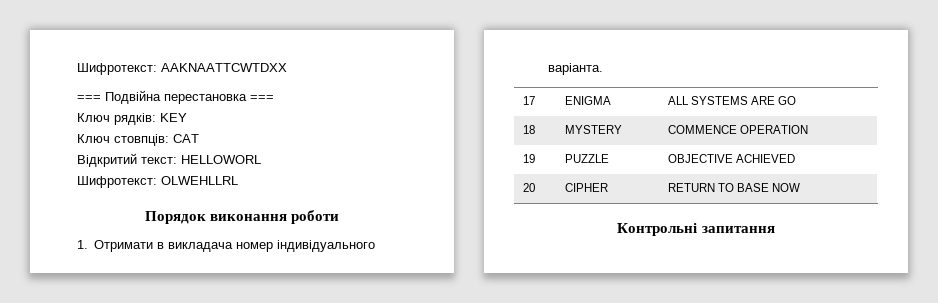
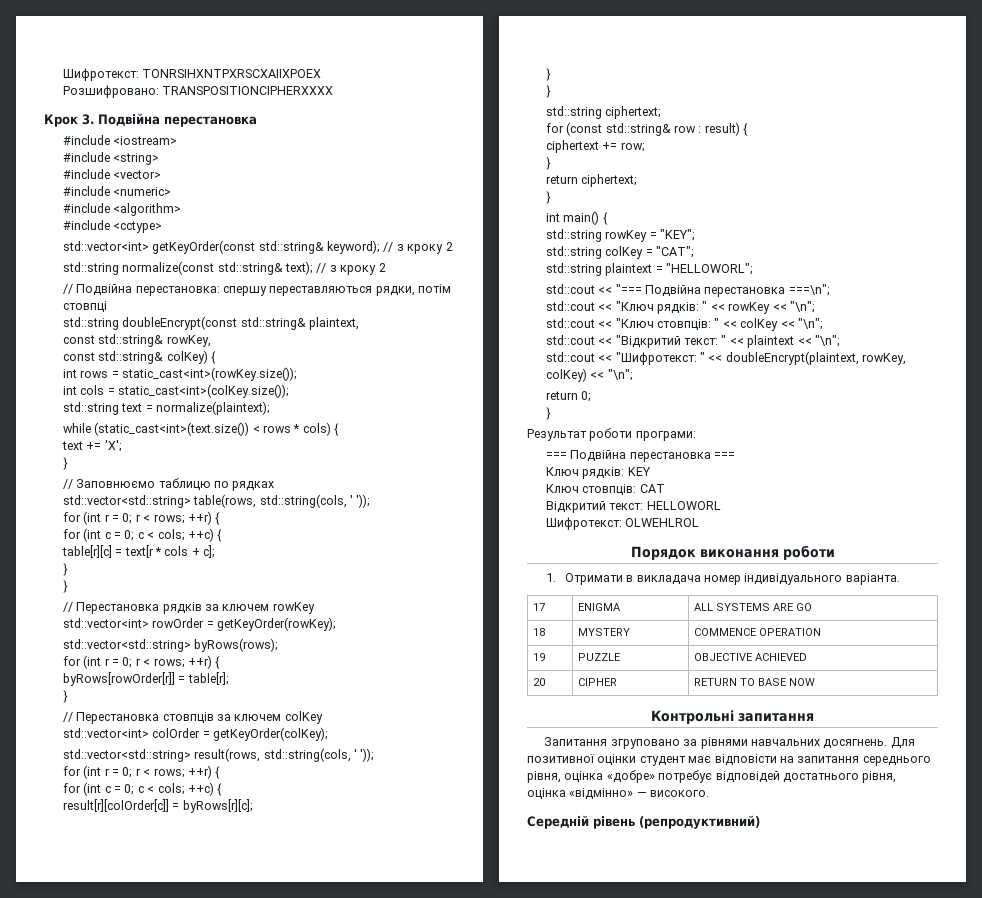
[76,63,287,75] Шифротекст: AAKNАATTCWTDXX -> [62,68,322,81] [62,85,334,98] [44,113,257,127] [62,135,178,145] [62,152,160,165] [62,169,162,179] [62,186,172,196] [62,203,182,216] [62,220,163,233] [62,240,453,254] [62,261,386,275] [62,284,452,296] [62,301,107,313] [62,316,360,330] [62,334,211,347] [62,350,217,364] [62,367,298,381] [62,384,290,398] [62,401,271,415] [62,422,340,436] [61,440,122,452] [62,457,68,470] [62,478,275,491] [62,494,371,508] [62,511,221,525] [62,528,223,542] [61,545,216,558] [62,563,68,576] [62,580,68,593] [62,602,315,614] [62,617,337,631] [62,638,279,652] [62,655,221,669] [62,672,229,686] [62,690,68,703] [62,711,323,724] [62,727,329,741] [62,748,375,762] [62,765,221,779] [62,782,223,796] [62,799,253,813] [545,68,551,81] [545,85,551,98] [545,106,662,119] [545,122,749,136] [545,140,645,153] [545,157,551,170] [545,174,638,187] [545,191,551,204] [545,211,608,225] [545,229,696,242] [545,246,695,259] [545,263,754,276] [545,284,830,297] [545,301,815,314] [545,318,823,331] [545,335,840,348] [545,351,907,365] [545,368,633,382] [545,391,592,402] [545,407,551,420] [527,428,696,441] Шифротекст: TONRSIHXNTPXRSCXAIIXPOEX // Розшифровано: TRANSPOSITIONCIPHERXXXX // Крок 3. Подвійна перестановка // #include <iostream> // #include <string> // #include <vector> // #include <numeric> // #include <algorithm> // #include <cctype> // std::vector<int> getKeyOrder(const std::string& keyword); // з кроку 2 // std::string normalize(const std::string& text); // з кроку 2 // // Подвійна перестановка: спершу переставляються рядки, потім стовпці // std::string doubleEncrypt(const std::string& plaintext, // const std::string& rowKey, // const std::string& colKey) { // int rows = static_cast<int>(rowKey.size()); // int cols = static_cast<int>(colKey.size()); // std::string text = normalize(plaintext); // while (static_cast<int>(text.size()) < rows * cols) { // text += 'X'; // } // // Заповнюємо таблицю по рядках // std::vector<std::string> table(rows, std::string(cols, ' ')); // for (int r = 0; r < rows; ++r) { // for (int c = 0; c < cols; ++c) { // table[r][c] = text[r * cols + c]; // } // } // // Перестановка рядків за ключем rowKey // std::vector<int> rowOrder = getKeyOrder(rowKey); // std::vector<std::string> byRows(rows); // for (int r = 0; r < rows; ++r) { // byRows[rowOrder[r]] = table[r]; // } // // Перестановка стовпців за ключем colKey // std::vector<int> colOrder = getKeyOrder(colKey); // std::vector<std::string> result(rows, std::string(cols, ' ')); // for (int r = 0; r < rows; ++r) { // for (int c = 0; c < cols; ++c) { // result[r][colOrder[c]] = byRows[r][c]; // } // } // std::string ciphertext; // for (const std::string& row : result) { // ciphertext += row; // } // return ciphertext; // } // int main() { // std::string rowKey = "KEY"; // std::string colKey = "CAT"; // std::string plaintext = "HELLOWORL"; // std::cout << "=== Подвійна перестановка ===\n"; // std::cout << "Ключ рядків: " << rowKey << "\n"; // std::cout << "Ключ стовпців: " << colKey << "\n"; // std::cout << "Відкритий текст: " << plaintext << "\n"; // std::cout << "Шифротекст: " << doubleEncrypt(plaintext, rowKey, colKey) << "\n"; // return 0; // } // Результат роботи програми:
[160,176,238,185] OLWEHLLRL -> [625,518,700,527] OLWEHLROL
(775, 229) none -> [544,737,915,749] [527,754,931,766] [527,770,897,783] [527,788,710,800] [527,815,760,829] // Запитання згруповано за рівнями навчальних досягнень. Для позитивної оцінки студент має відповісти на запитання середнього рівня, оцінка «добре» потребує відповідей достатнього рівня, оцінка «відмінно» — високого. // Середній рівень (репродуктивний)

